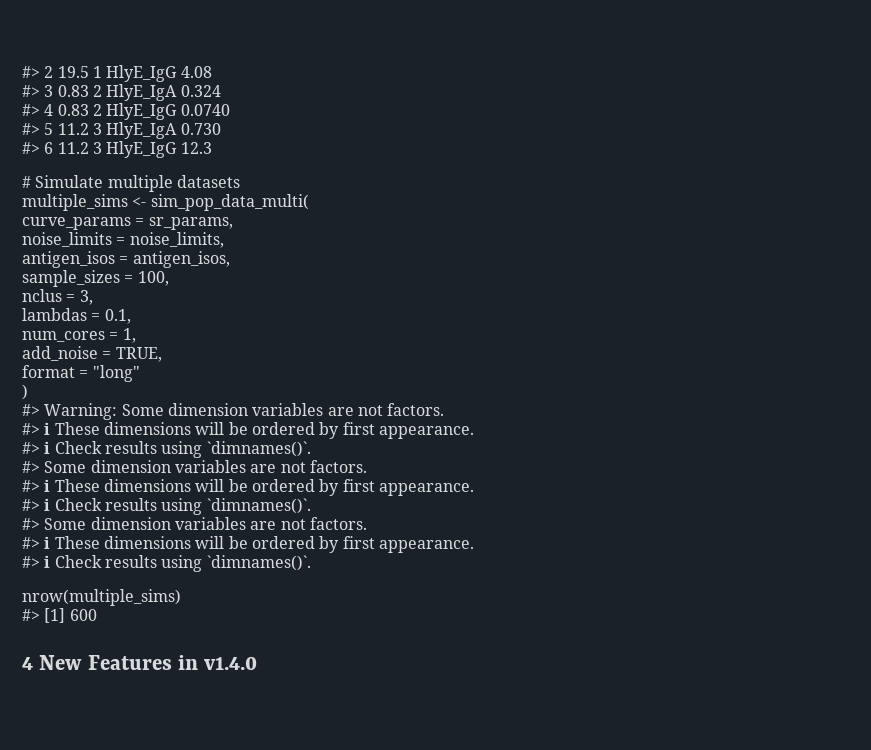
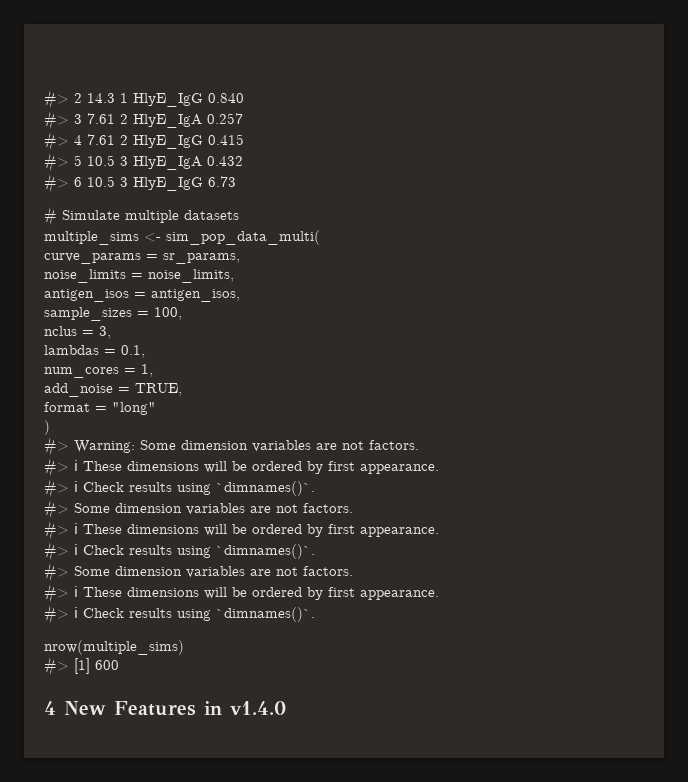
[57,66,89,78] 19.5 -> [87,93,115,103] 14.3
[180,66,212,78] 4.08 -> [208,93,244,103] 0.840
[57,85,89,97] 0.83 -> [87,113,115,124] 7.61
[180,85,221,97] 0.324 -> [207,113,243,124] 0.257
[57,104,89,116] 0.83 -> [87,134,115,145] 7.61
[180,104,230,116] 0.0740 -> [208,134,244,145] 0.415
[57,123,89,135] 11.2 -> [87,155,115,166] 10.5
[180,123,221,135] 0.730 -> [207,156,243,166] 0.432
[57,142,89,154] 11.2 -> [87,176,115,187] 10.5
[180,142,212,154] 12.3 -> [208,176,236,187] 6.73

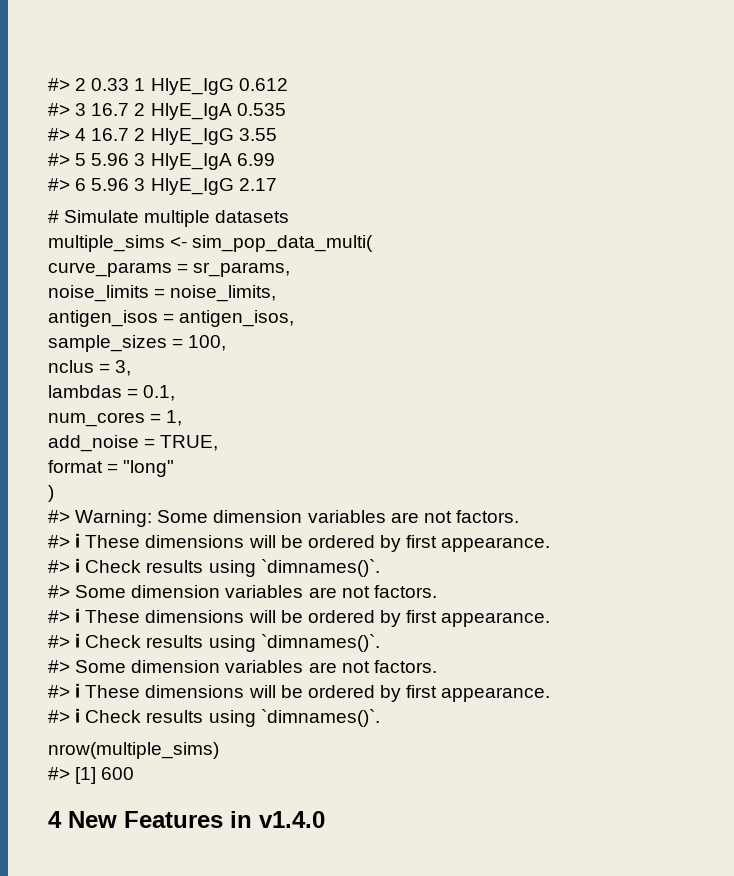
[87,93,115,103] 14.3 -> [91,78,130,91] 0.33
[208,93,244,103] 0.840 -> [238,78,288,91] 0.612
[87,113,115,124] 7.61 -> [91,103,130,116] 16.7
[207,113,243,124] 0.257 -> [236,103,286,116] 0.535
[87,134,115,145] 7.61 -> [91,128,130,141] 16.7
[208,134,244,145] 0.415 -> [238,128,277,141] 3.55
[87,155,115,166] 10.5 -> [91,153,130,166] 5.96
[207,156,243,166] 0.432 -> [236,153,275,166] 6.99
[87,176,115,187] 10.5 -> [91,178,130,191] 5.96
[208,176,236,187] 6.73 -> [238,178,277,191] 2.17

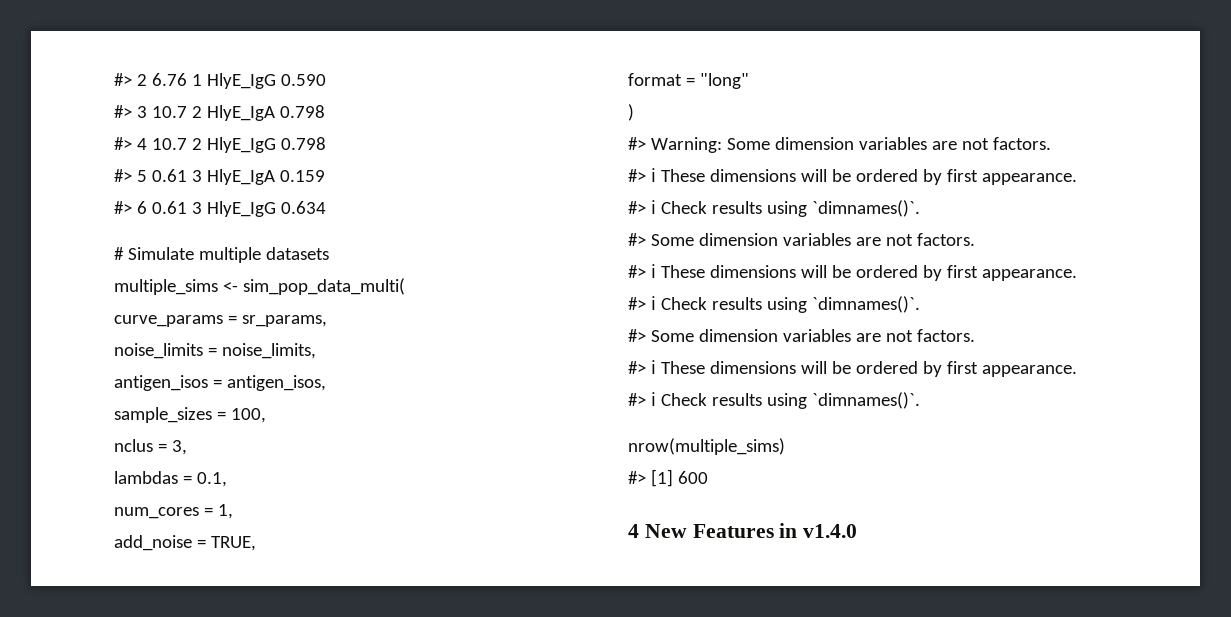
[91,78,130,91] 0.33 -> [151,73,187,86] 6.76
[238,78,288,91] 0.612 -> [280,74,326,86] 0.590
[91,103,130,116] 16.7 -> [151,106,187,118] 10.7
[236,103,286,116] 0.535 -> [279,105,325,118] 0.798
[91,128,130,141] 16.7 -> [151,138,187,150] 10.7
[238,128,277,141] 3.55 -> [280,137,326,150] 0.798
[91,153,130,166] 5.96 -> [151,169,187,182] 0.61
[236,153,275,166] 6.99 -> [279,170,325,182] 0.159
[91,178,130,191] 5.96 -> [151,201,187,214] 0.61
[238,178,277,191] 2.17 -> [280,201,326,214] 0.634

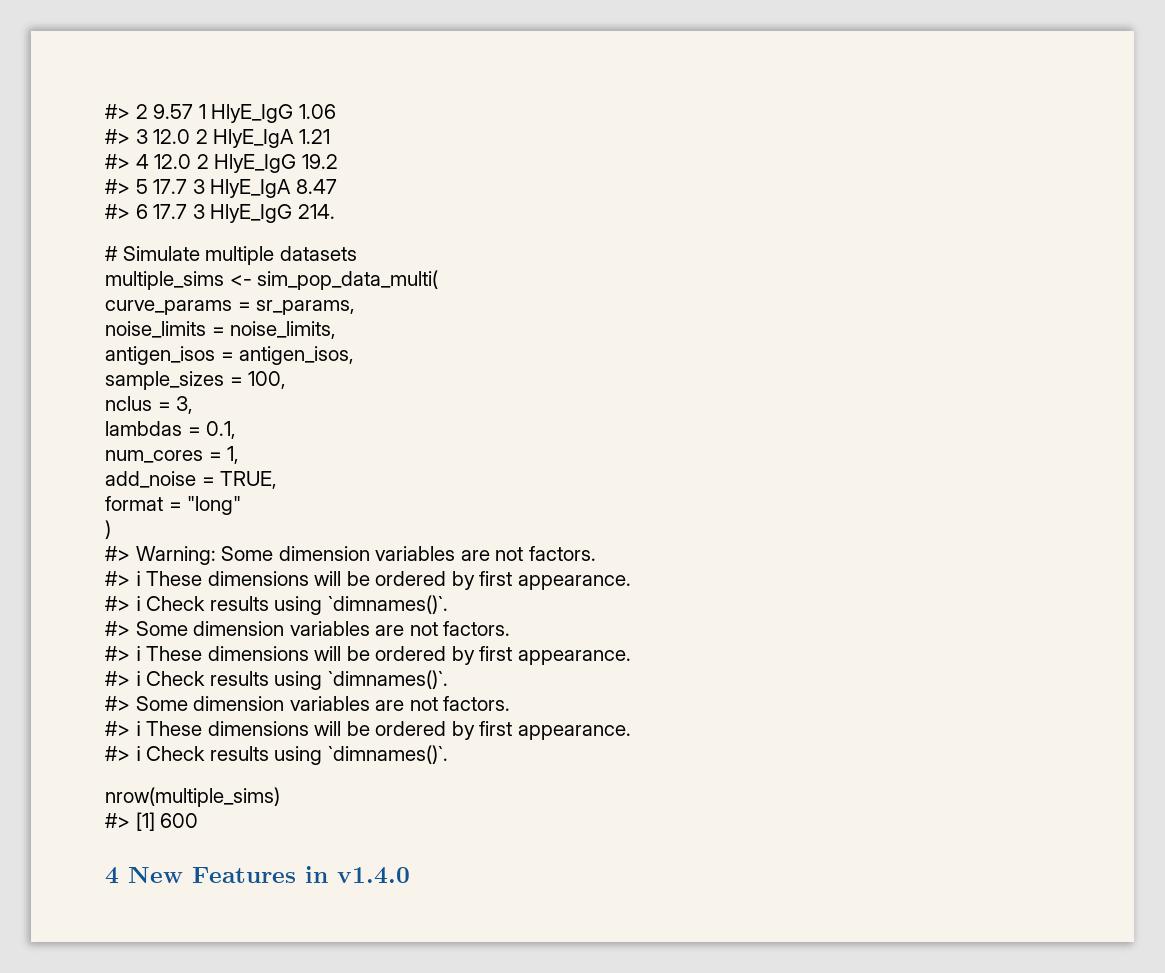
[151,73,187,86] 6.76 -> [153,104,194,119] 9.57
[280,74,326,86] 0.590 -> [298,104,336,119] 1.06
[151,106,187,118] 10.7 -> [153,129,191,144] 12.0
[279,105,325,118] 0.798 -> [298,129,330,144] 1.21
[151,138,187,150] 10.7 -> [154,154,192,169] 12.0
[280,137,326,150] 0.798 -> [301,154,338,169] 19.2
[151,169,187,182] 0.61 -> [153,179,188,194] 17.7
[279,170,325,182] 0.159 -> [295,179,337,194] 8.47
[151,201,187,214] 0.61 -> [153,204,188,219] 17.7
[280,201,326,214] 0.634 -> [297,204,335,219] 214.

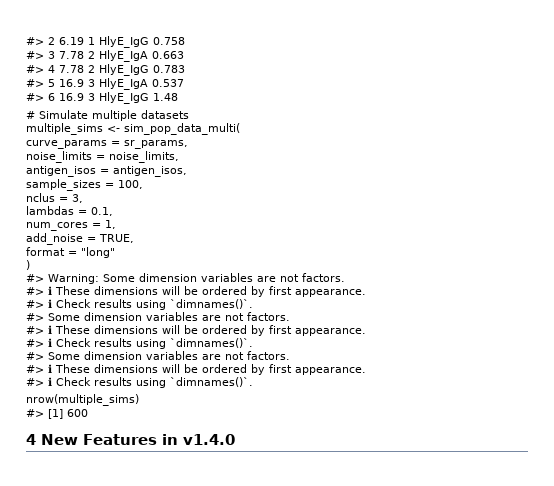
[153,104,194,119] 9.57 -> [59,37,84,45] 6.19
[298,104,336,119] 1.06 -> [153,37,185,45] 0.758
[153,129,191,144] 12.0 -> [59,51,84,59] 7.78
[298,129,330,144] 1.21 -> [152,51,184,59] 0.663
[154,154,192,169] 12.0 -> [59,65,84,73] 7.78
[301,154,338,169] 19.2 -> [153,65,185,73] 0.783
[153,179,188,194] 17.7 -> [59,79,84,87] 16.9
[295,179,337,194] 8.47 -> [152,79,184,87] 0.537
[153,204,188,219] 17.7 -> [59,93,84,101] 16.9
[297,204,335,219] 214. -> [153,93,178,101] 1.48

